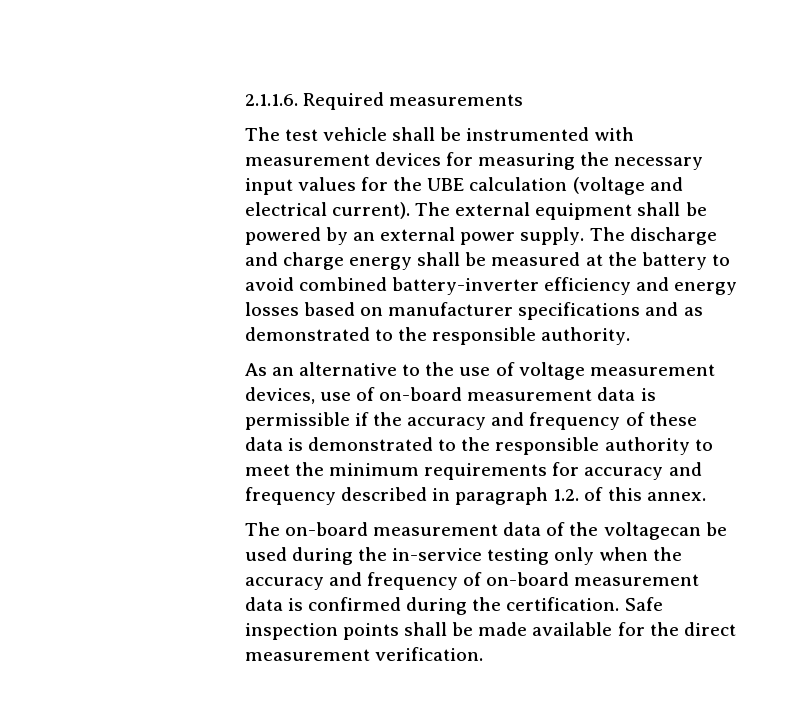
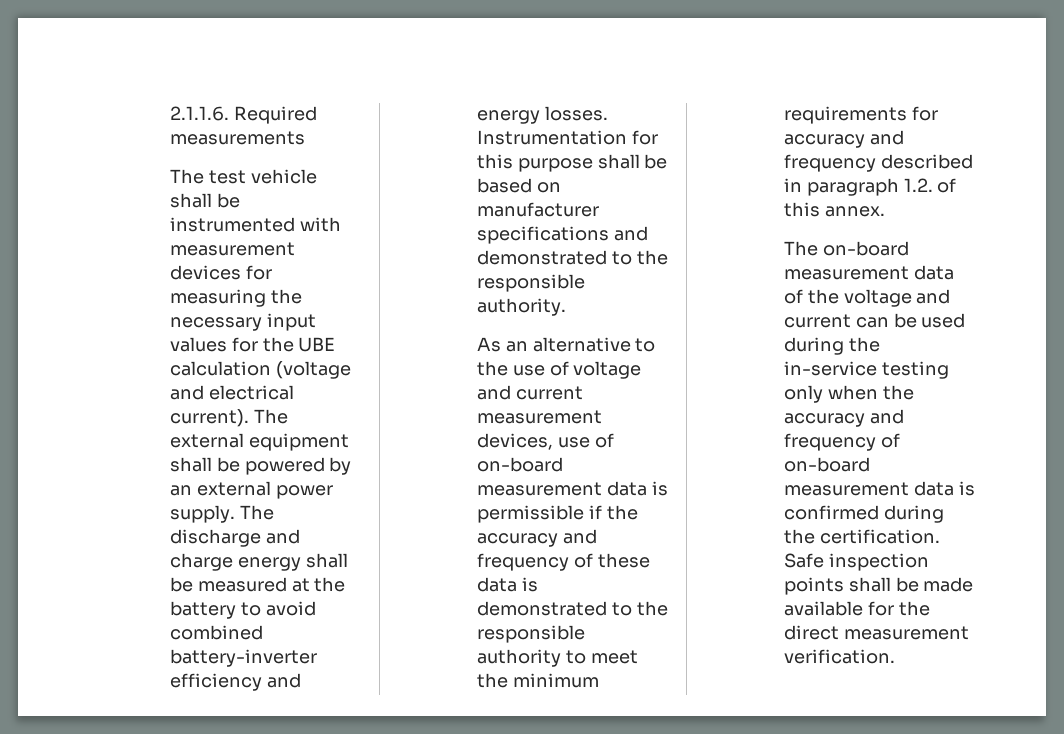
[244,302,299,316] losses -> [544,106,608,121] [476,130,658,145] [476,154,668,172] losses. Instrumentation for this purpose shall be
[683,307,703,316] as -> (648, 233) none
(585, 371) none -> [476,385,583,400] and current
[603,522,701,540] voltagecan -> [843,289,951,307] [783,314,889,328] voltage and current can

